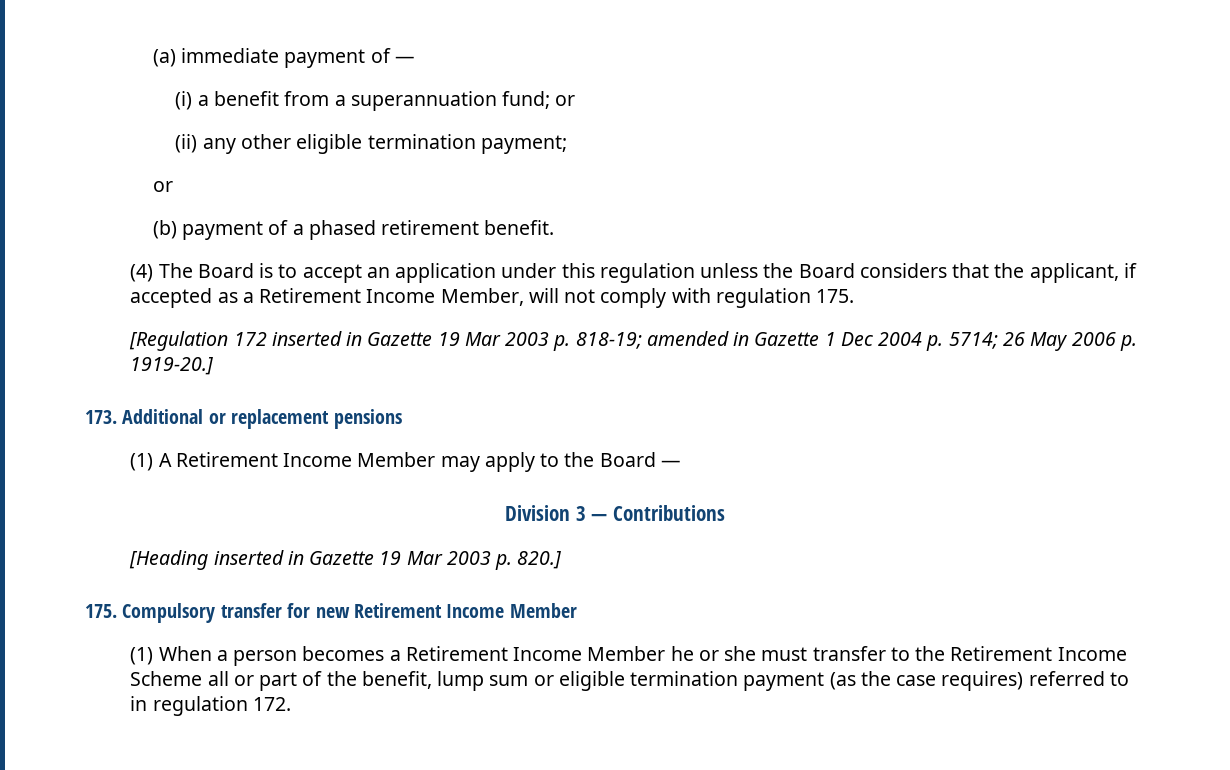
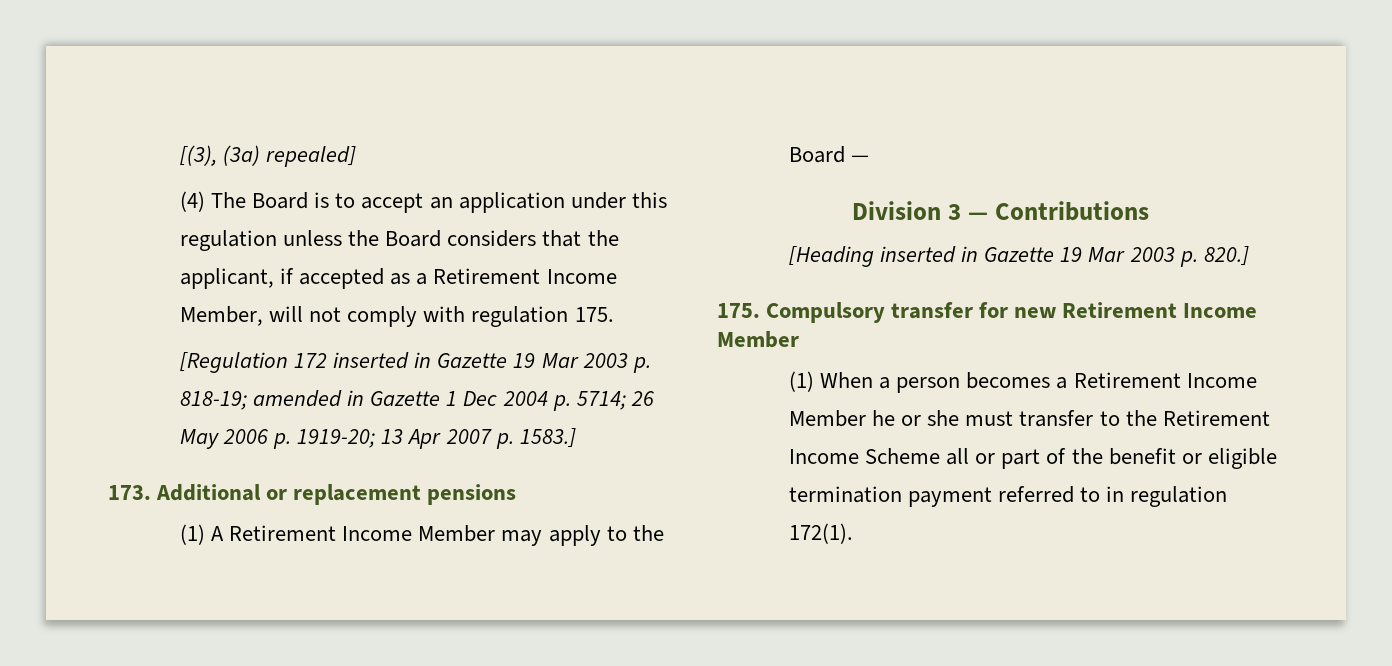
[152,48,415,68] [175,91,576,111] [175,134,567,154] [152,181,173,192] [152,220,555,240] (a) immediate payment of — // (i) a benefit from a superannuation fund; or // (ii) any other eligible termination payment; // or // (b) payment of a phased retirement benefit. -> [180,145,357,167] [(3), (3a) repealed]
[130,357,214,375] 1919-20.] -> [297,428,576,449] 1919-20; 13 Apr 2007 p. 1583.]
[361,671,529,691] benefit, lump sum -> [1108,448,1176,465] benefit
[829,671,1024,691] (as the case requires) -> (993, 497) none
[252,697,291,711] 172. -> [789,523,854,544] 172(1).

